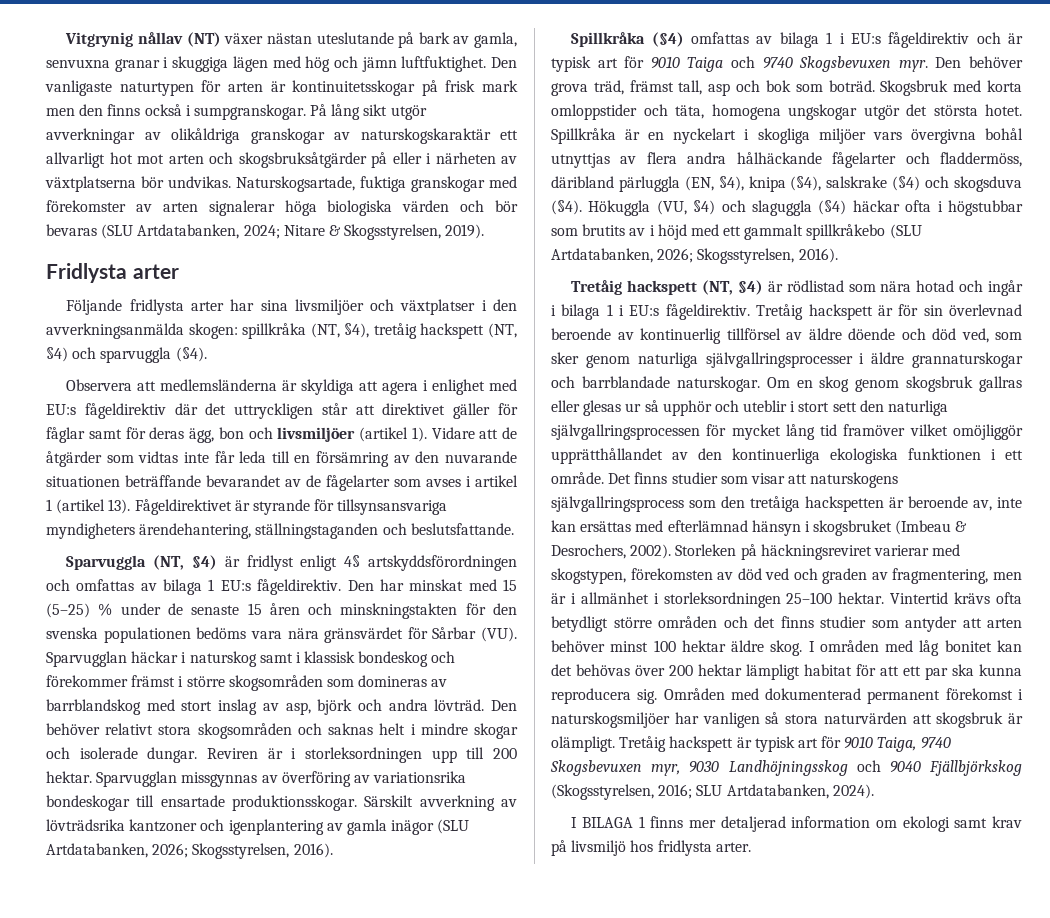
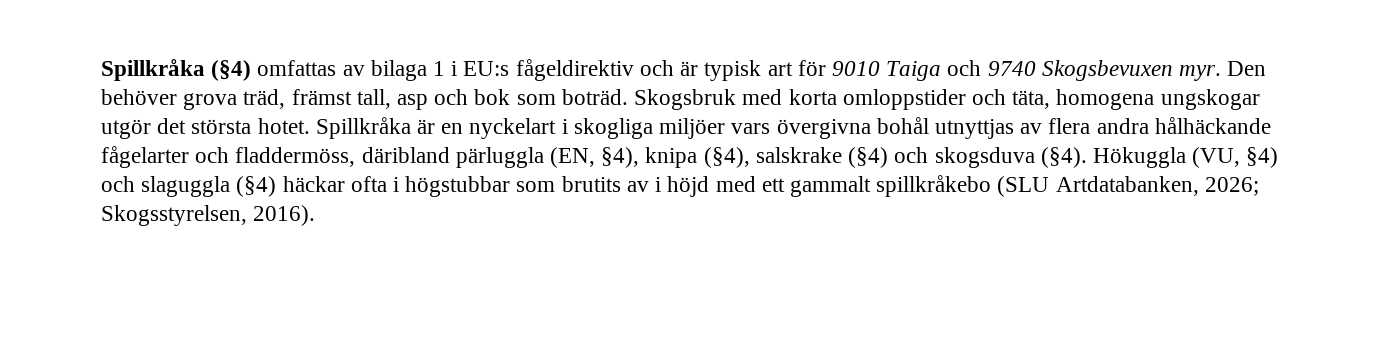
[65,32,518,48] [46,56,517,72] [45,80,518,96] [46,104,427,120] [46,128,518,144] [46,152,517,168] [45,176,517,192] [46,200,518,216] [46,224,485,240] [46,263,179,283] [66,299,517,315] [46,323,517,339] [46,347,207,363] [66,379,517,395] [46,403,518,419] [46,427,517,443] [46,451,517,467] [46,475,518,491] [46,499,448,515] [46,523,514,539] [66,555,517,571] [46,579,517,595] [46,603,517,619] [46,627,517,643] [46,651,456,667] [46,675,448,691] [46,699,517,715] [46,723,518,739] [46,747,517,763] [46,771,467,787] [46,795,517,811] [46,819,470,835] [46,843,333,859] Vitgrynig nållav (NT) växer nästan uteslutande på bark av gamla, senvuxna granar i skuggiga lägen med hög och jämn luftfuktighet. Den vanligaste naturtypen för arten är kontinuitetsskogar på frisk mark men den finns också i sumpgranskogar. På lång sikt utgör avverkningar av olikåldriga granskogar av naturskogskaraktär ett allvarligt hot mot arten och skogsbruksåtgärder på eller i närheten av växtplatserna bör undvikas. Naturskogsartade, fuktiga granskogar med förekomster av arten signalerar höga biologiska värden och bör bevaras (SLU Artdatabanken, 2024; Nitare & Skogsstyrelsen, 2019). // Fridlysta arter // Följande fridlysta arter har sina livsmiljöer och växtplatser i den avverkningsanmälda skogen: spillkråka (NT, §4), tretåig hackspett (NT, §4) och sparvuggla (§4). // Observera att medlemsländerna är skyldiga att agera i enlighet med EU:s fågeldirektiv där det uttryckligen står att direktivet gäller för fåglar samt för deras ägg, bon och livsmiljöer (artikel 1). Vidare att de åtgärder som vidtas inte får leda till en försämring av den nuvarande situationen beträffande bevarandet av de fågelarter som avses i artikel 1 (artikel 13). Fågeldirektivet är styrande för tillsynsansvariga myndigheters ärendehantering, ställningstaganden och beslutsfattande. // Sparvuggla (NT, §4) är fridlyst enligt 4§ artskyddsförordningen och omfattas av bilaga 1 EU:s fågeldirektiv. Den har minskat med 15 (5–25) % under de senaste 15 åren och minskningstakten för den svenska populationen bedöms vara nära gränsvärdet för Sårbar (VU). Sparvugglan häckar i naturskog samt i klassisk bondeskog och förekommer främst i större skogsområden som domineras av barrblandskog med stort inslag av asp, björk och andra lövträd. Den behöver relativt stora skogsområden och saknas helt i mindre skogar och isolerade dungar. Reviren är i storleksordningen upp till 200 hektar. Sparvugglan missgynnas av överföring av variationsrika bondeskogar till ensartade produktionsskogar. Särskilt avverkning av lövträdsrika kantzoner och igenplantering av gamla inägor (SLU Artdatabanken, 2026; Skogsstyrelsen, 2016). // -> (101, 70) none
[571,280,1023,296] [551,304,1022,320] [551,328,1022,344] [551,352,1023,368] [551,376,1022,392] [551,400,949,416] [551,424,1023,440] [551,448,1023,464] [551,472,899,488] [551,496,1022,512] [551,520,968,536] [551,544,961,560] [551,568,1022,584] [551,592,1023,608] [551,616,1022,632] [551,640,1022,656] [551,664,1022,680] [551,688,1023,704] [551,712,1023,728] [551,736,951,752] [550,760,1022,776] [551,784,874,800] [571,816,1022,832] [551,840,751,856] // Tretåig hackspett (NT, §4) är rödlistad som nära hotad och ingår i bilaga 1 i EU:s fågeldirektiv. Tretåig hackspett är för sin överlevnad beroende av kontinuerlig tillförsel av äldre döende och död ved, som sker genom naturliga självgallringsprocesser i äldre grannaturskogar och barrblandade naturskogar. Om en skog genom skogsbruk gallras eller glesas ur så upphör och uteblir i stort sett den naturliga självgallringsprocessen för mycket lång tid framöver vilket omöjliggör upprätthållandet av den kontinuerliga ekologiska funktionen i ett område. Det finns studier som visar att naturskogens självgallringsprocess som den tretåiga hackspetten är beroende av, inte kan ersättas med efterlämnad hänsyn i skogsbruket (Imbeau & Desrochers, 2002). Storleken på häckningsreviret varierar med skogstypen, förekomsten av död ved och graden av fragmentering, men är i allmänhet i storleksordningen 25–100 hektar. Vintertid krävs ofta betydligt större områden och det finns studier som antyder att arten behöver minst 100 hektar äldre skog. I områden med låg bonitet kan det behövas över 200 hektar lämpligt habitat för att ett par ska kunna reproducera sig. Områden med dokumenterad permanent förekomst i naturskogsmiljöer har vanligen så stora naturvärden att skogsbruk är olämpligt. Tretåig hackspett är typisk art för 9010 Taiga, 9740 Skogsbevuxen myr, 9030 Landhöjningsskog och 9040 Fjällbjörkskog (Skogsstyrelsen, 2016; SLU Artdatabanken, 2024). // I BILAGA 1 finns mer detaljerad information om ekologi samt krav på livsmiljö hos fridlysta arter. -> (316, 215) none

